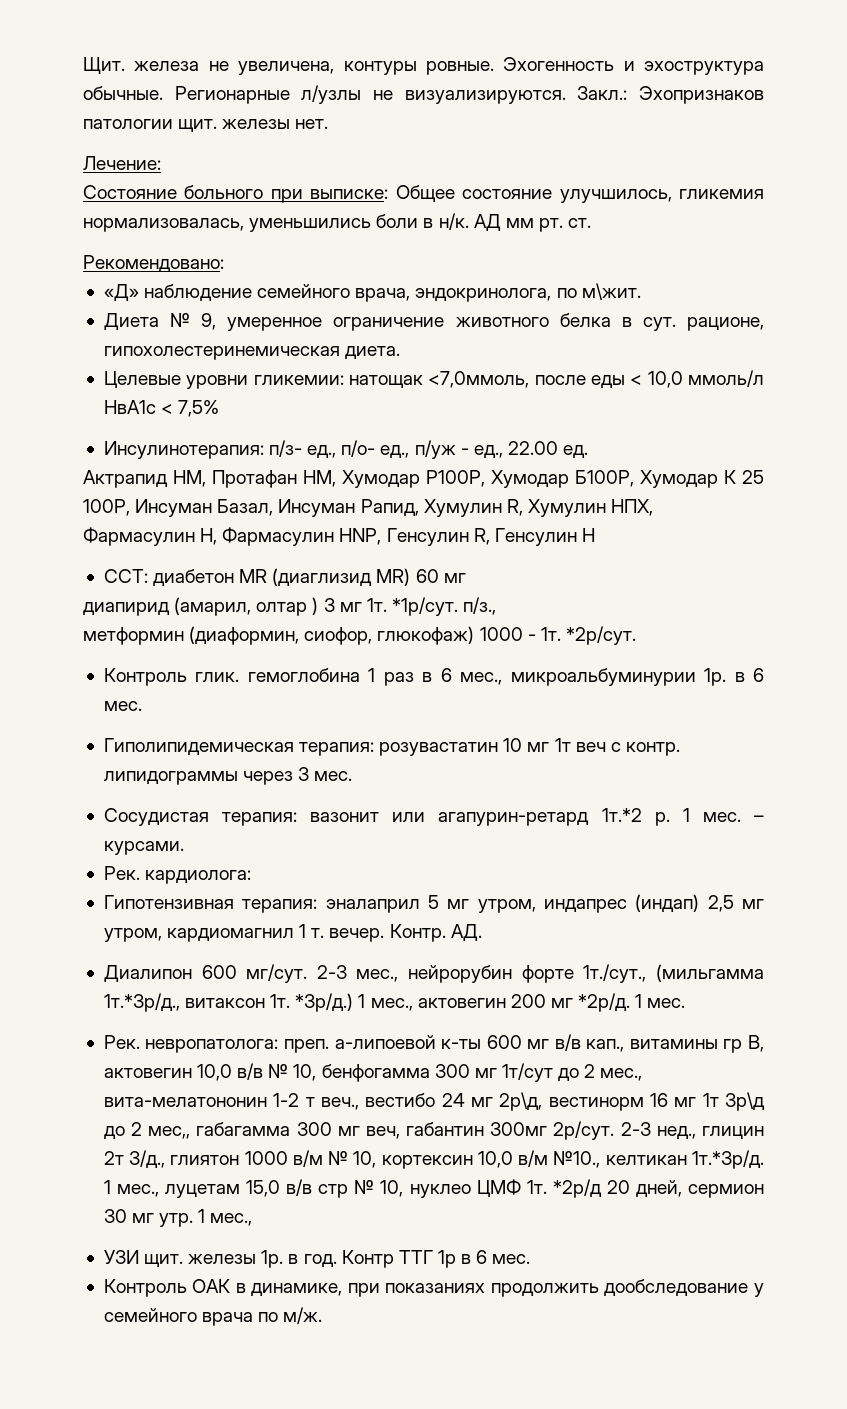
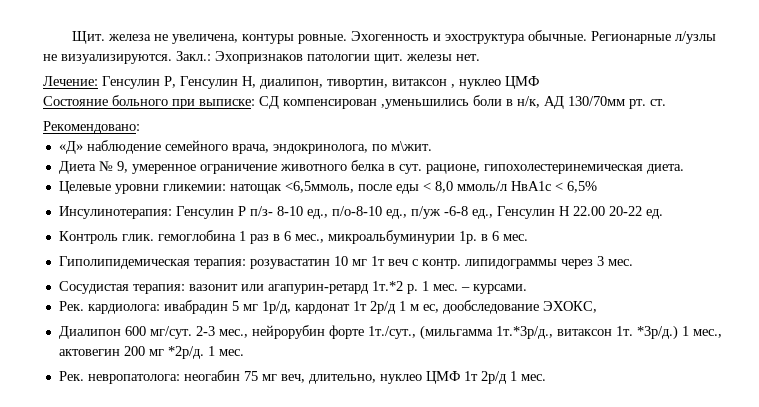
[83,185,765,203] [83,213,534,232] // Состояние больного при выписке: Общее состояние улучшилось, гликемия нормализовалась, уменьшились боли в н/к. АД мм -> [102,76,539,89] [43,95,625,109] Генсулин Р, Генсулин Н, диалипон, тивортин, витаксон , нуклео ЦМФ // Состояние больного при выписке: СД компенсирован ,уменьшились боли в н/к, АД 130/70мм
[428,371,530,388] <7,0ммоль, -> [284,181,354,193] <6,5ммоль,
[647,371,683,388] 10,0 -> [434,181,453,193] 8,0
[178,400,220,417] 7,5% -> [566,181,597,193] 6,5%
[269,440,589,459] [83,470,764,488] [83,499,654,517] [83,527,595,546] [103,568,466,586] [83,597,497,616] [83,626,636,645] п/з- ед., п/о- ед., п/уж - ед., 22.00 ед. // Актрапид НМ, Протафан НМ, Хумодар Р100Р, Хумодар Б100Р, Хумодар К 25 100Р, Инсуман Базал, Инсуман Рапид, Хумулин R, Хумулин НПХ, Фармасулин Н, Фармасулин НNР, Генсулин R, Генсулин Н // ССТ: диабетон МR (диаглизид МR) 60 мг // диапирид (амарил, олтар ) 3 мг 1т. *1р/сут. п/з., // метформин (диаформин, сиофор, глюкофаж) 1000 - 1т. *2р/сут. -> [175,206,663,219] Генсулин Р п/з- 8-10 ед., п/о-8-10 ед., п/уж -6-8 ед., Генсулин Н 22.00 20-22 ед.
[103,894,764,913] [103,924,482,942] // Гипотензивная терапия: эналаприл 5 мг утром, индапрес (индап) 2,5 мг утром, кардиомагнил 1 т. вечер. Контр. АД. -> [163,300,597,314] ивабрадин 5 мг 1р/д, кардонат 1т 2р/д 1 м ес, дообследование ЭХОКС,
[284,1034,764,1053] [103,1063,643,1082] [103,1092,765,1111] [103,1121,764,1140] [103,1150,764,1169] [103,1179,764,1198] [103,1209,253,1227] [103,1250,531,1268] [103,1279,765,1297] [103,1307,323,1326] преп. а-липоевой к-ты 600 мг в/в кап., витамины гр В, актовегин 10,0 в/в № 10, бенфогамма 300 мг 1т/сут до 2 мес., вита-мелатононин 1-2 т веч., вестибо 24 мг 2р\д, вестинорм 16 мг 1т 3р\д до 2 мес,, габагамма 300 мг веч, габантин 300мг 2р/сут. 2-3 нед., глицин 2т 3/д., глиятон 1000 в/м № 10, кортексин 10,0 в/м №10., келтикан 1т.*3р/д. 1 мес., луцетам 15,0 в/в стр № 10, нуклео ЦМФ 1т. *2р/д 20 дней, сермион 30 мг утр. 1 мес., // УЗИ щит. железы 1р. в год. Контр ТТГ 1р в 6 мес. // Контроль ОАК в динамике, при показаниях продолжить дообследование у семейного врача по м/ж. -> [183,370,546,384] неогабин 75 мг веч, длительно, нуклео ЦМФ 1т 2р/д 1 мес.

